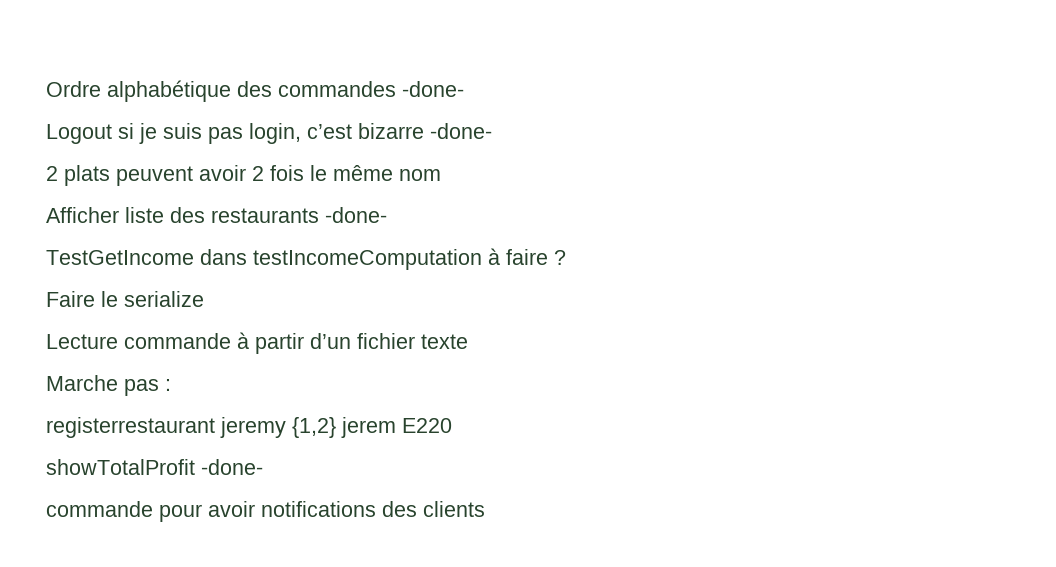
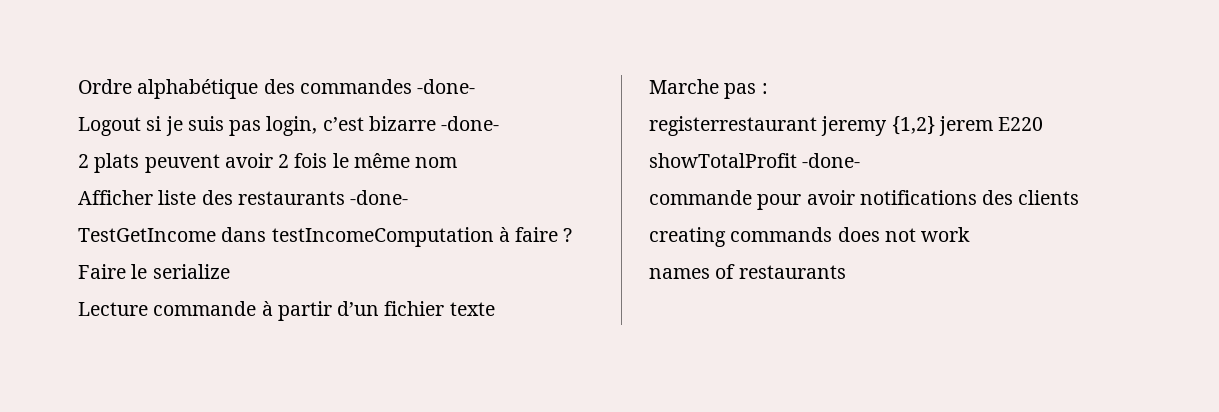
(485, 509) none -> [649,227,971,247] [649,264,846,279] // creating commands does not work // names of restaurants

